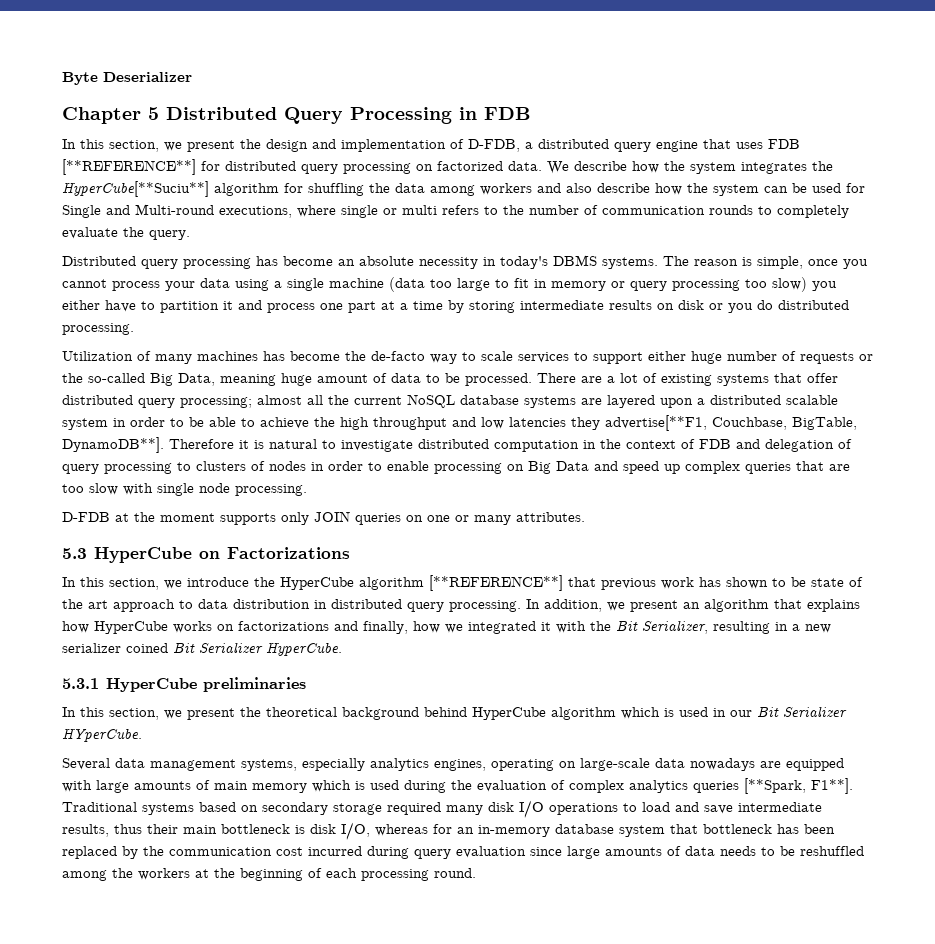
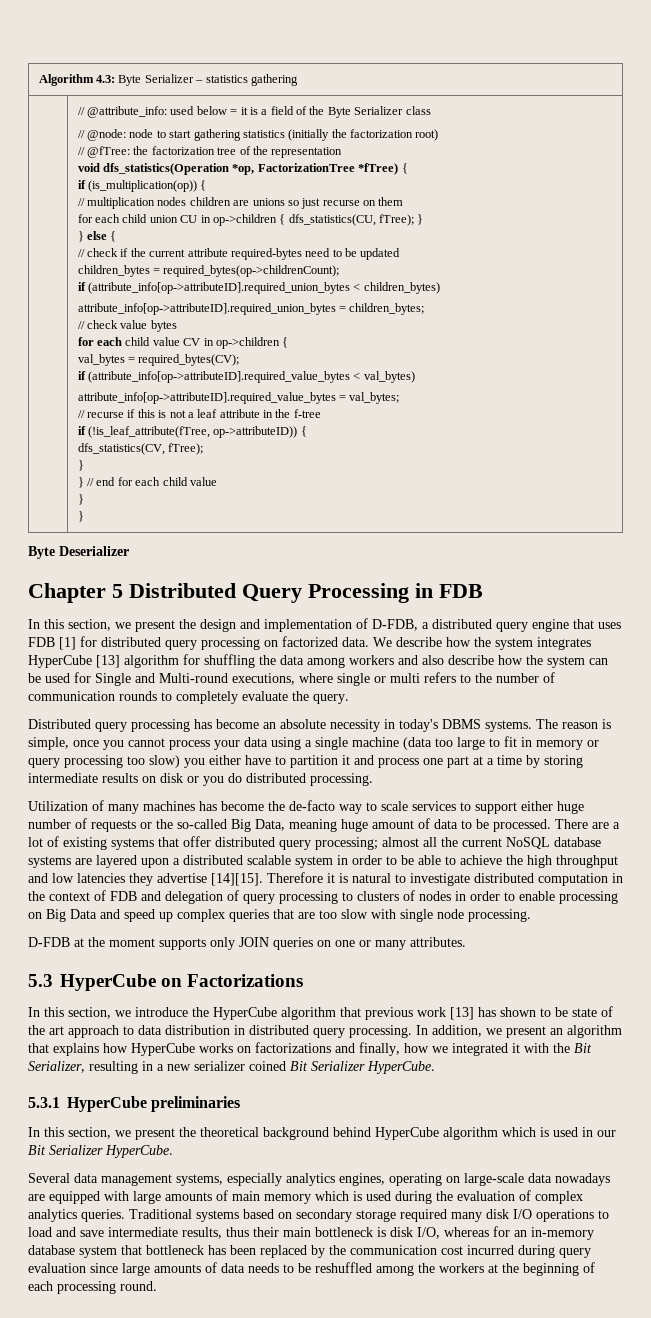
(62, 78) none -> [38,74,298,86] [77,106,431,118] [77,129,439,141] [77,146,343,158] [77,163,408,175] [77,180,207,192] [77,197,404,209] [77,214,424,226] [77,231,117,242] [77,248,401,260] [77,265,340,277] [77,282,440,294] [77,303,425,315] [77,320,177,332] [77,337,289,349] [77,354,240,366] [77,371,415,383] [77,392,400,404] [77,409,321,418] [77,426,307,438] [77,443,204,455] [77,460,84,471] [77,477,217,488] [77,494,84,505] [77,511,84,522] Algorithm 4.3: Byte Serializer – statistics gathering // | // @attribute_info: used below = it is a field of the Byte Serializer class // // @node: node to start gathering statistics (initially the factorization root) // // @fTree: the factorization tree of the representation // void dfs_statistics(Operation *op, FactorizationTree *fTree) { // if (is_multiplication(op)) { // // multiplication nodes children are unions so just recurse on them // for each child union CU in op->children { dfs_statistics(CU, fTree); } // } else { // // check if the current attribute required-bytes need to be updated // children_bytes = required_bytes(op->childrenCount); // if (attribute_info[op->attributeID].required_union_bytes < children_bytes) // attribute_info[op->attributeID].required_union_bytes = children_bytes; // // check value bytes // for each child value CV in op->children { // val_bytes = required_bytes(CV); // if (attribute_info[op->attributeID].required_value_bytes < val_bytes) // attribute_info[op->attributeID].required_value_bytes = val_bytes; // // recurse if this is not a leaf attribute in the f-tree // if (!is_leaf_attribute(fTree, op->attributeID)) { // dfs_statistics(CV, fTree); // } // } // end for each child value // } // } //
[62,159,196,175] [**REFERENCE**] -> [59,637,76,650] [1]
[812,161,833,171] [62,181,209,197] the HyperCube[**Suciu**] -> [28,655,120,668] HyperCube [13]
[605,415,857,431] [62,437,164,453] advertise[**F1, Couchbase, BigTable, DynamoDB**]. -> [157,873,263,886] advertise [14][15].
[429,575,563,591] [**REFERENCE**] -> (336, 1013) none
(694, 583) none -> [450,1007,474,1020] [13]
[62,728,142,742] HYperCube. -> [105,1145,173,1158] HyperCube.
[693,778,853,794] queries [**Spark, F1**]. -> [81,1209,125,1222] queries.

